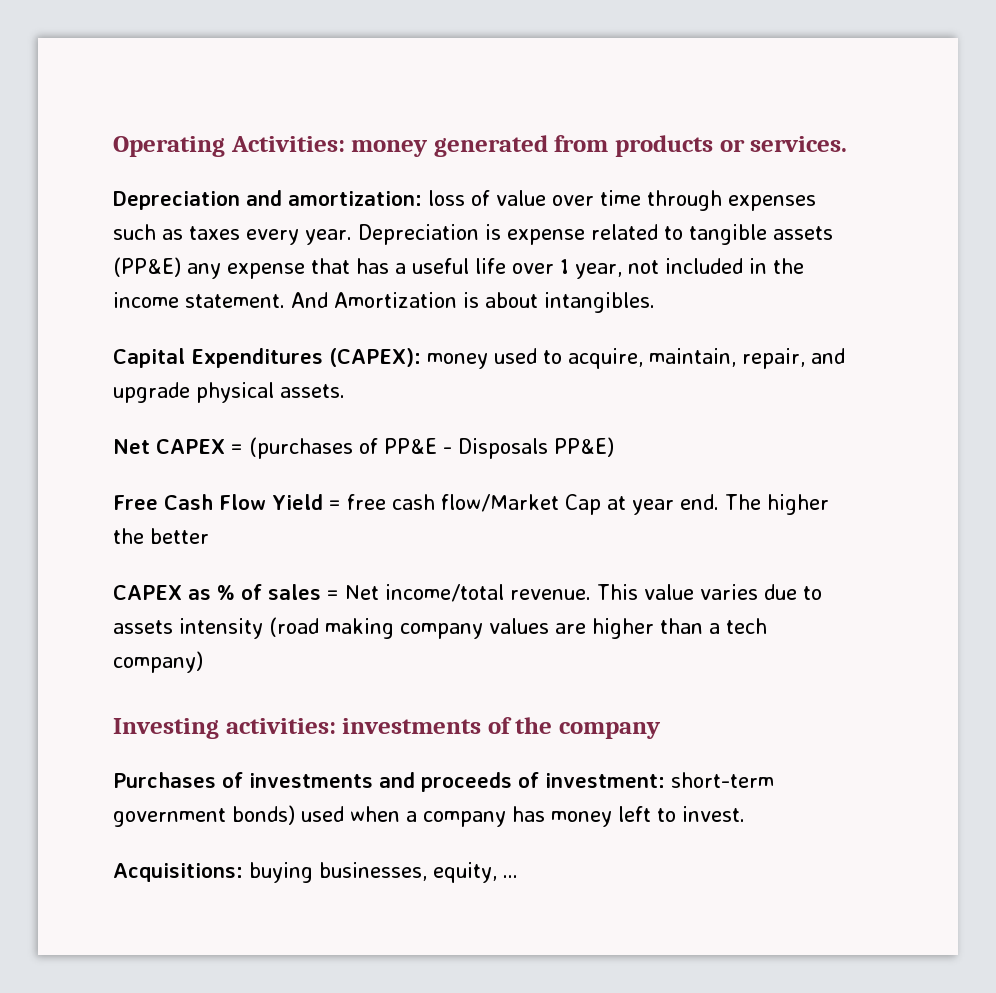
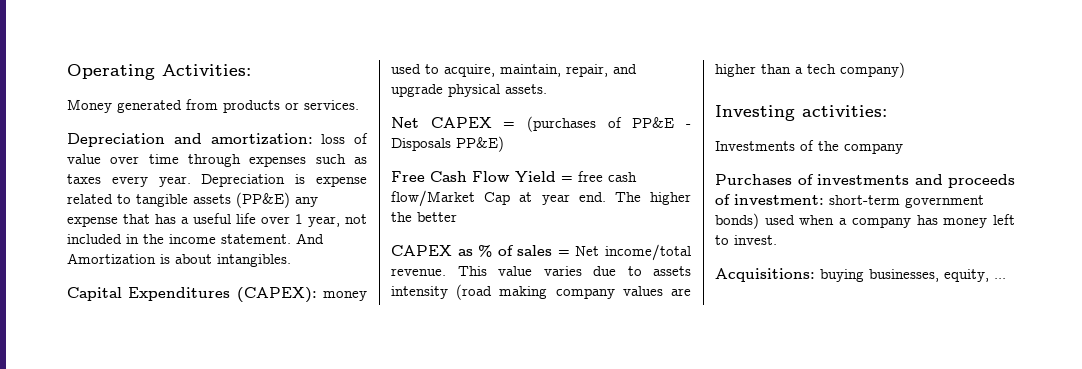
[351,140,429,157] money -> [67,99,112,113] // Money
[342,718,482,734] investments -> [715,141,795,151] // Investments

